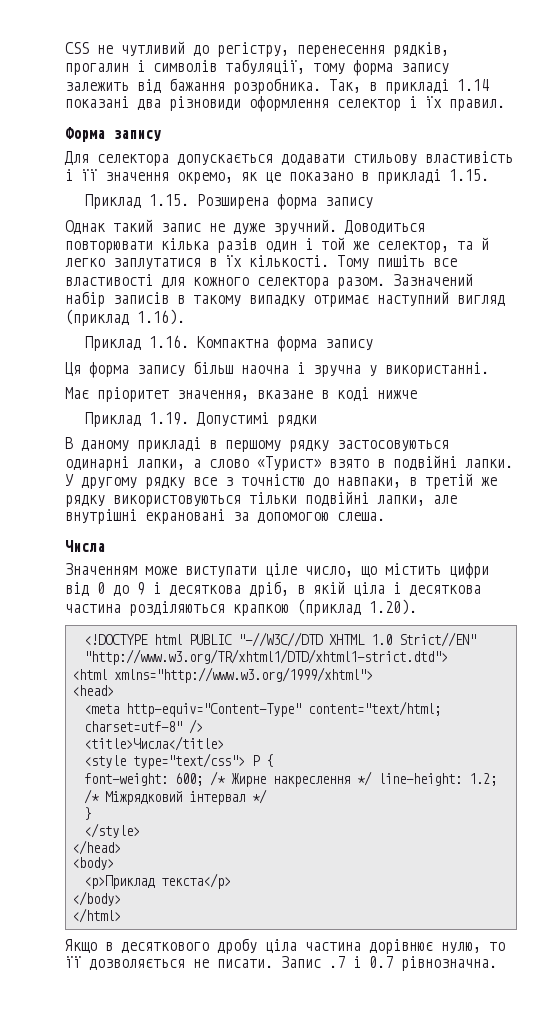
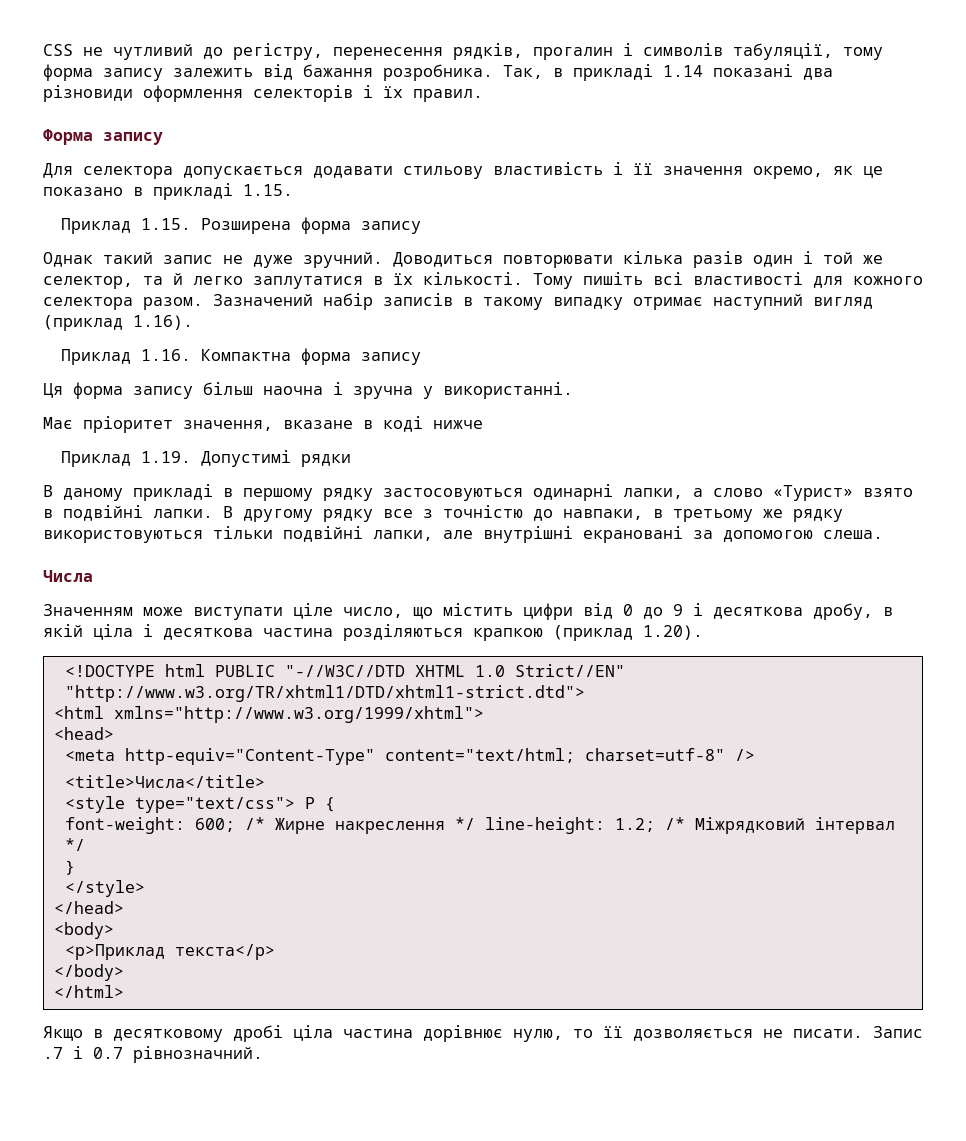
[337,99,401,111] селектор -> [253,85,353,102] селекторів
[433,258,457,267] все -> [653,272,683,285] всі
[65,474,74,486] У -> [223,506,233,518] В
[425,473,473,489] третій -> [673,509,753,522] третьому
[249,581,289,597] дріб, -> [813,603,873,620] дробу,
[121,938,257,954] десяткового дробу -> [113,1025,283,1042] десятковому дробі
[401,956,497,971] рівнозначна. -> [133,1046,263,1063] рівнозначний.

